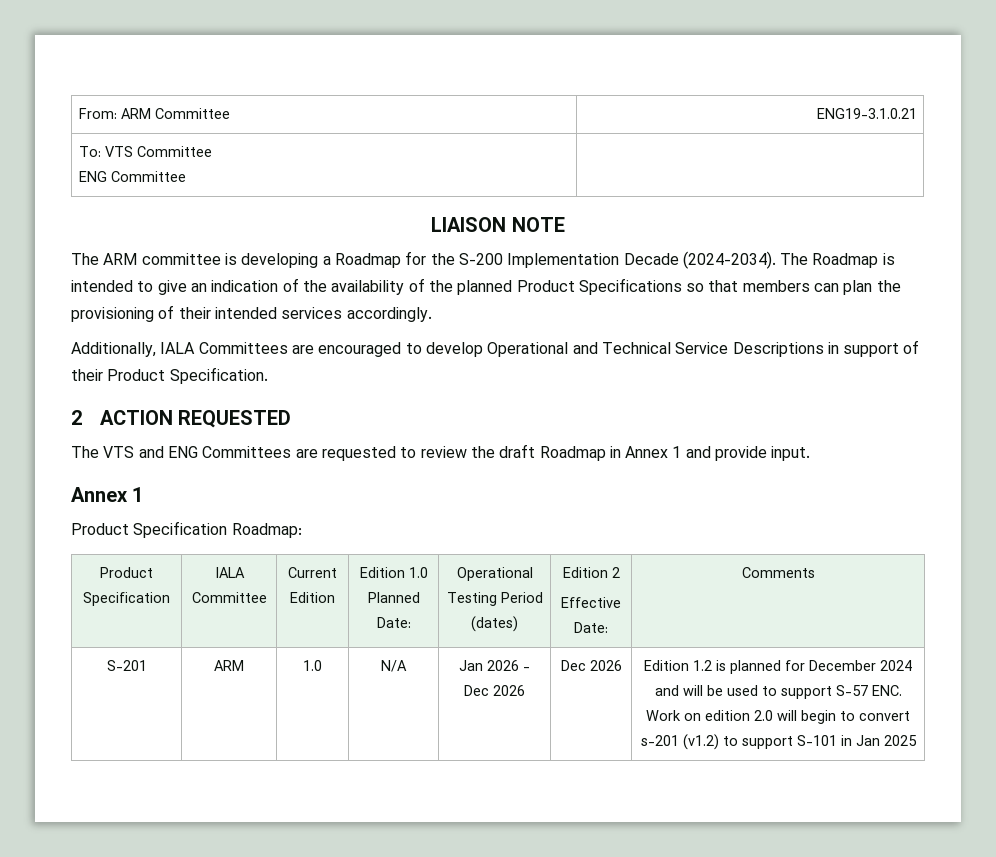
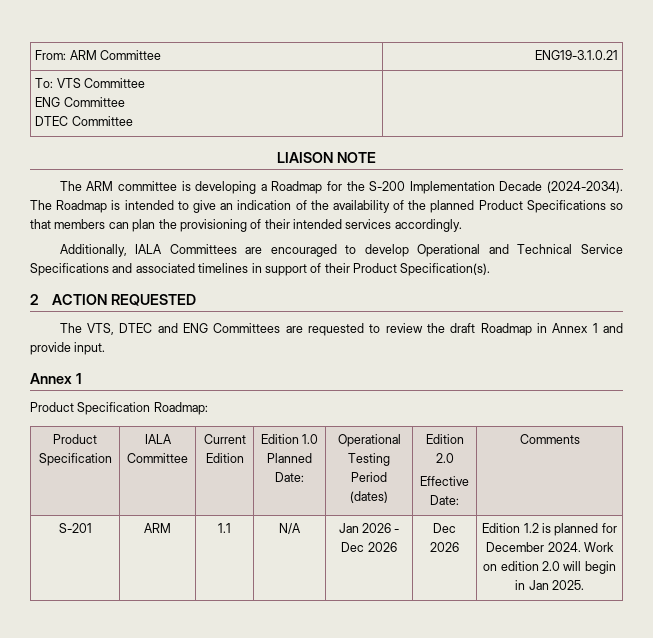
(186, 176) none -> [35,116,133,126] // DTEC Committee
[732,342,824,357] Descriptions -> [30,263,249,276] Specifications and associated timelines
[169,367,268,384] Specification. -> [400,263,491,276] Specification(s).
[103,446,135,458] VTS -> [87,323,153,335] VTS, DTEC
[611,567,620,578] 2 -> [435,453,454,463] 2.0
[303,660,322,671] 1.0 -> [218,523,232,533] 1.1
[880,660,912,671] [654,685,902,699] 2024 and will be used to support S-57 ENC. -> [547,542,581,552] 2024.
[840,711,910,721] [640,734,837,750] to convert s-201 (v1.2) to support S-101 -> (616, 567) none
[883,735,917,746] 2025 -> [551,580,584,590] 2025.

